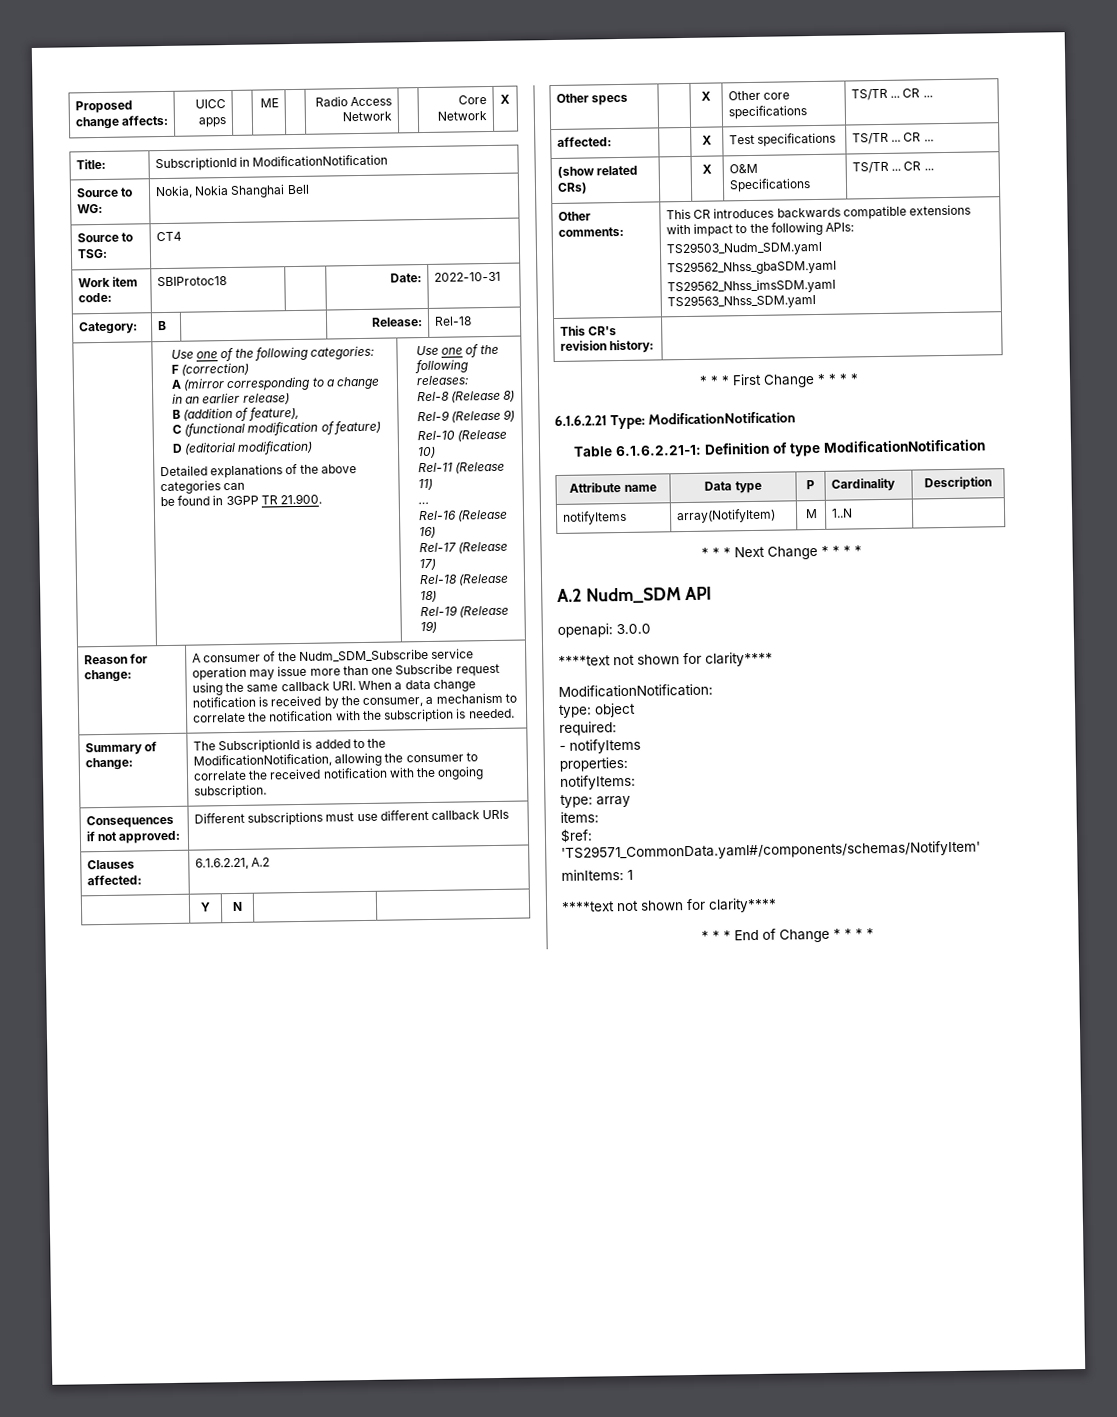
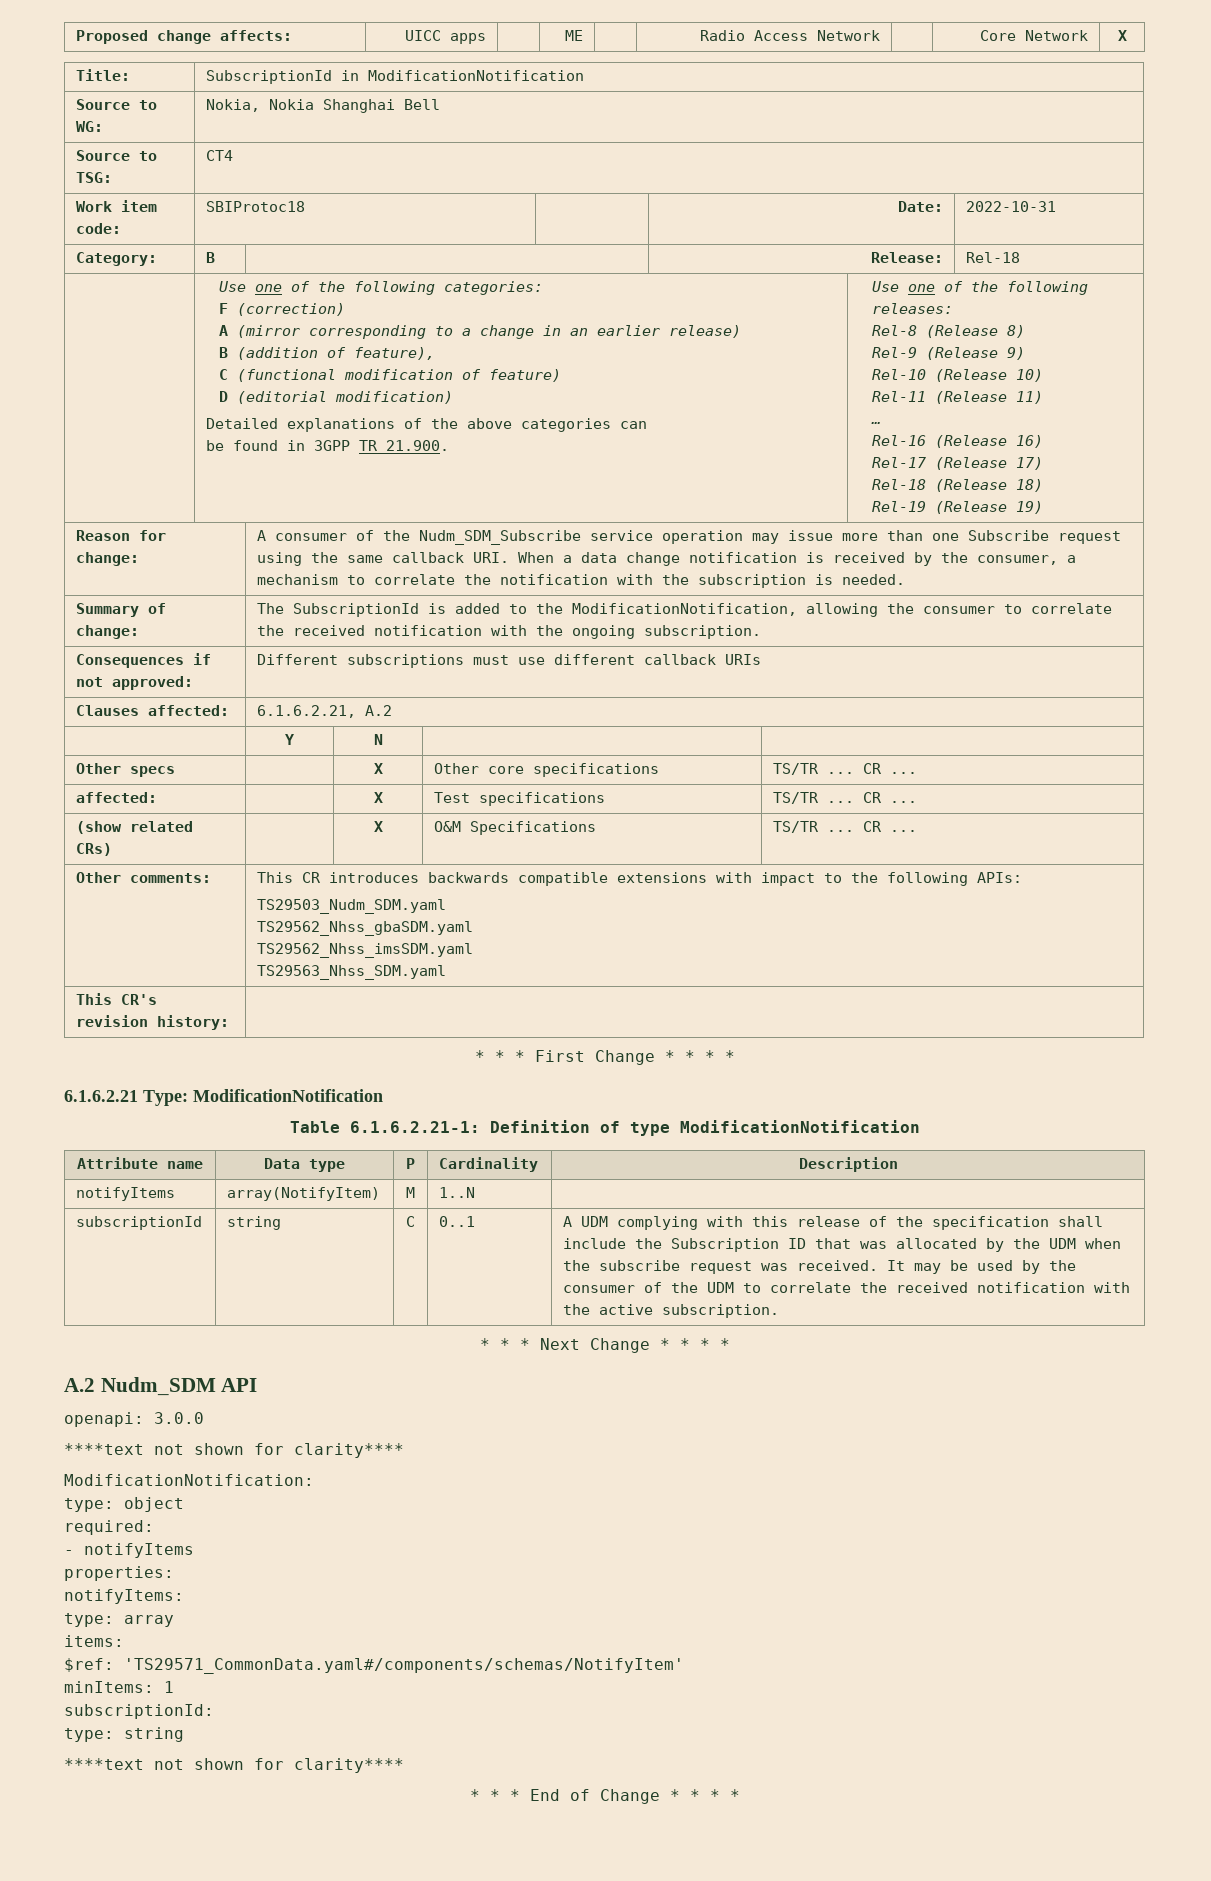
(853, 513) none -> [76,1216,203,1230] [227,1216,282,1230] [406,1216,415,1227] [439,1216,476,1227] [563,1216,1104,1230] [563,1238,1122,1252] [563,1260,1077,1274] [563,1282,1131,1293] [563,1304,780,1318] // subscriptionId | string | C | 0..1 | A UDM complying with this release of the specification shall include the Subscription ID that was allocated by the UDM when the subscribe request was received. It may be used by the consumer of the UDM to correlate the received notification with the active subscription.
(633, 874) none -> [64,1704,214,1719] [64,1727,184,1742] // subscriptionId: // type: string

